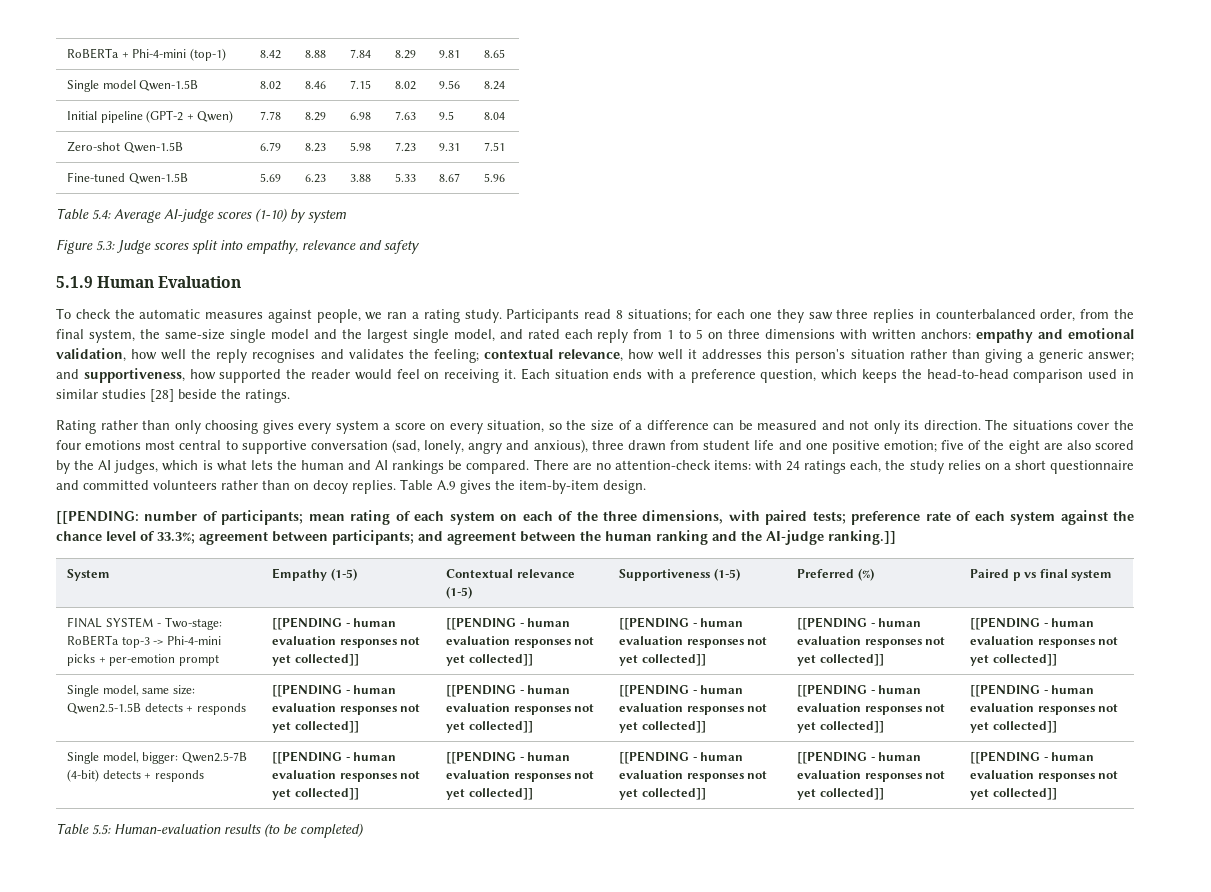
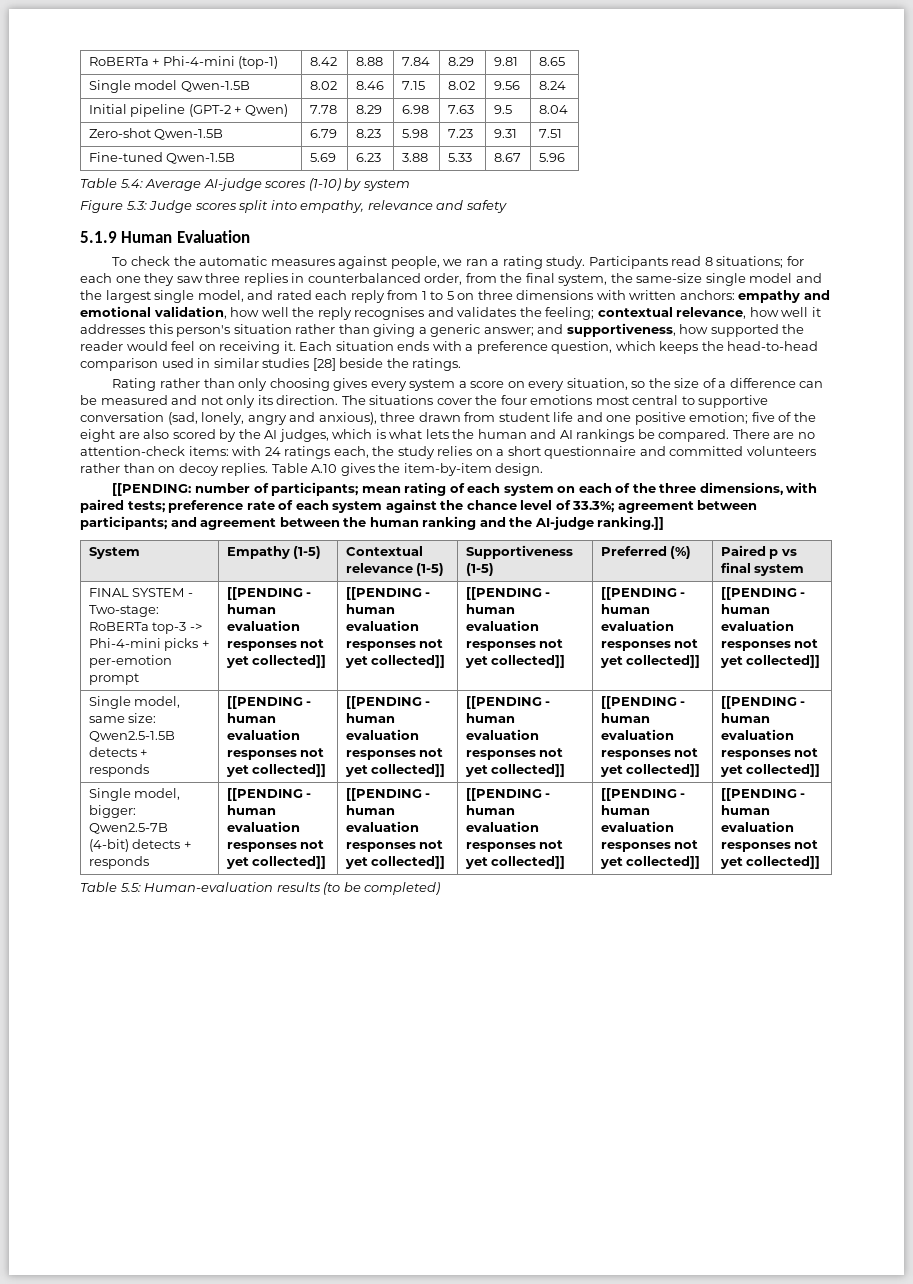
[437,480,456,490] A.9 -> [311,464,338,473] A.10

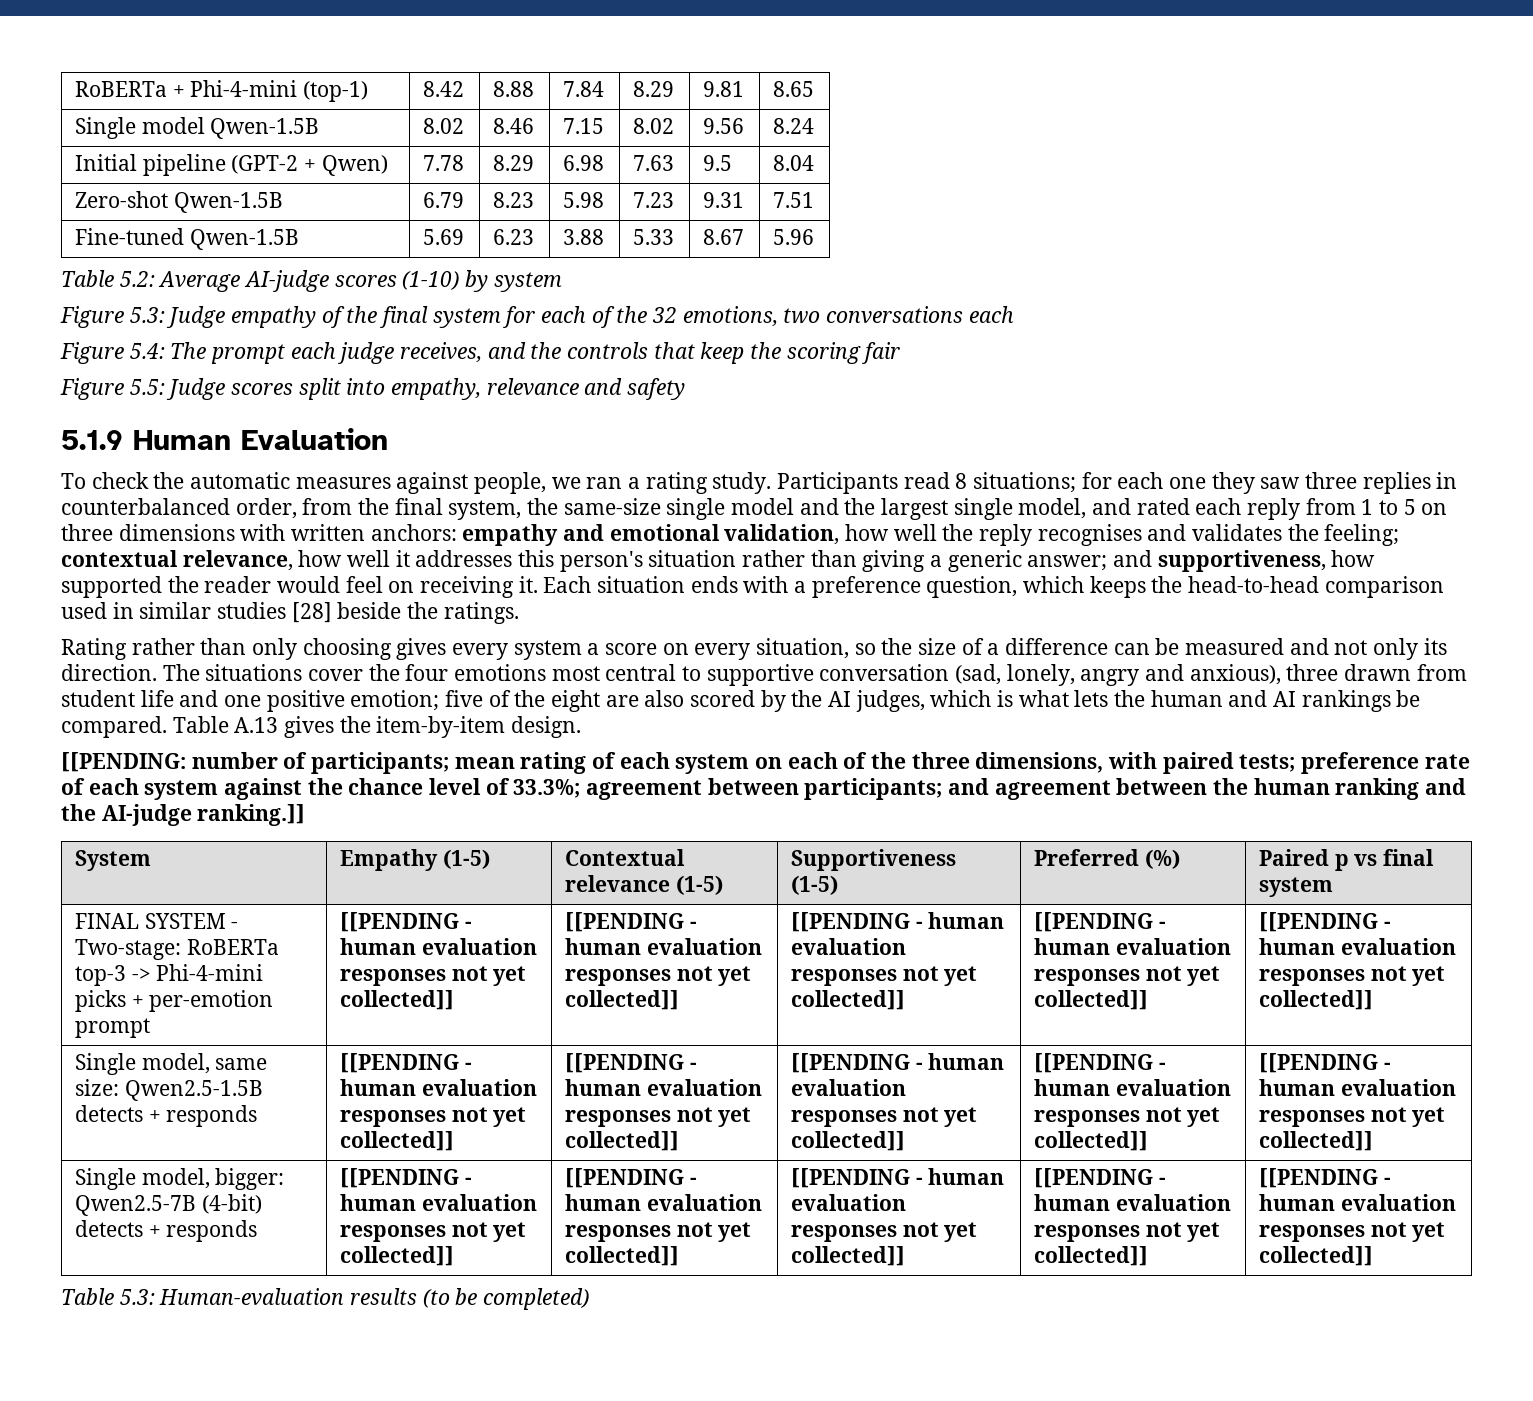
[119,179,143,188] 5.4: -> [119,271,155,287] 5.2:
(193, 206) none -> [231,306,1014,328] [60,342,901,364] [60,378,226,400] empathy of the final system for each of the 32 emotions, two conversations each // Figure 5.4: The prompt each judge receives, and the controls that keep the scoring fair // Figure 5.5: Judge
[732,429,815,439] [80,446,816,459] [80,463,338,476] There are no attention-check items: with 24 ratings each, the study relies on a short questionnaire and committed volunteers rather than on decoy replies. Table A.10 -> [172,716,279,733] Table A.13
[119,883,141,892] 5.5: -> [119,1289,155,1305] 5.3:

